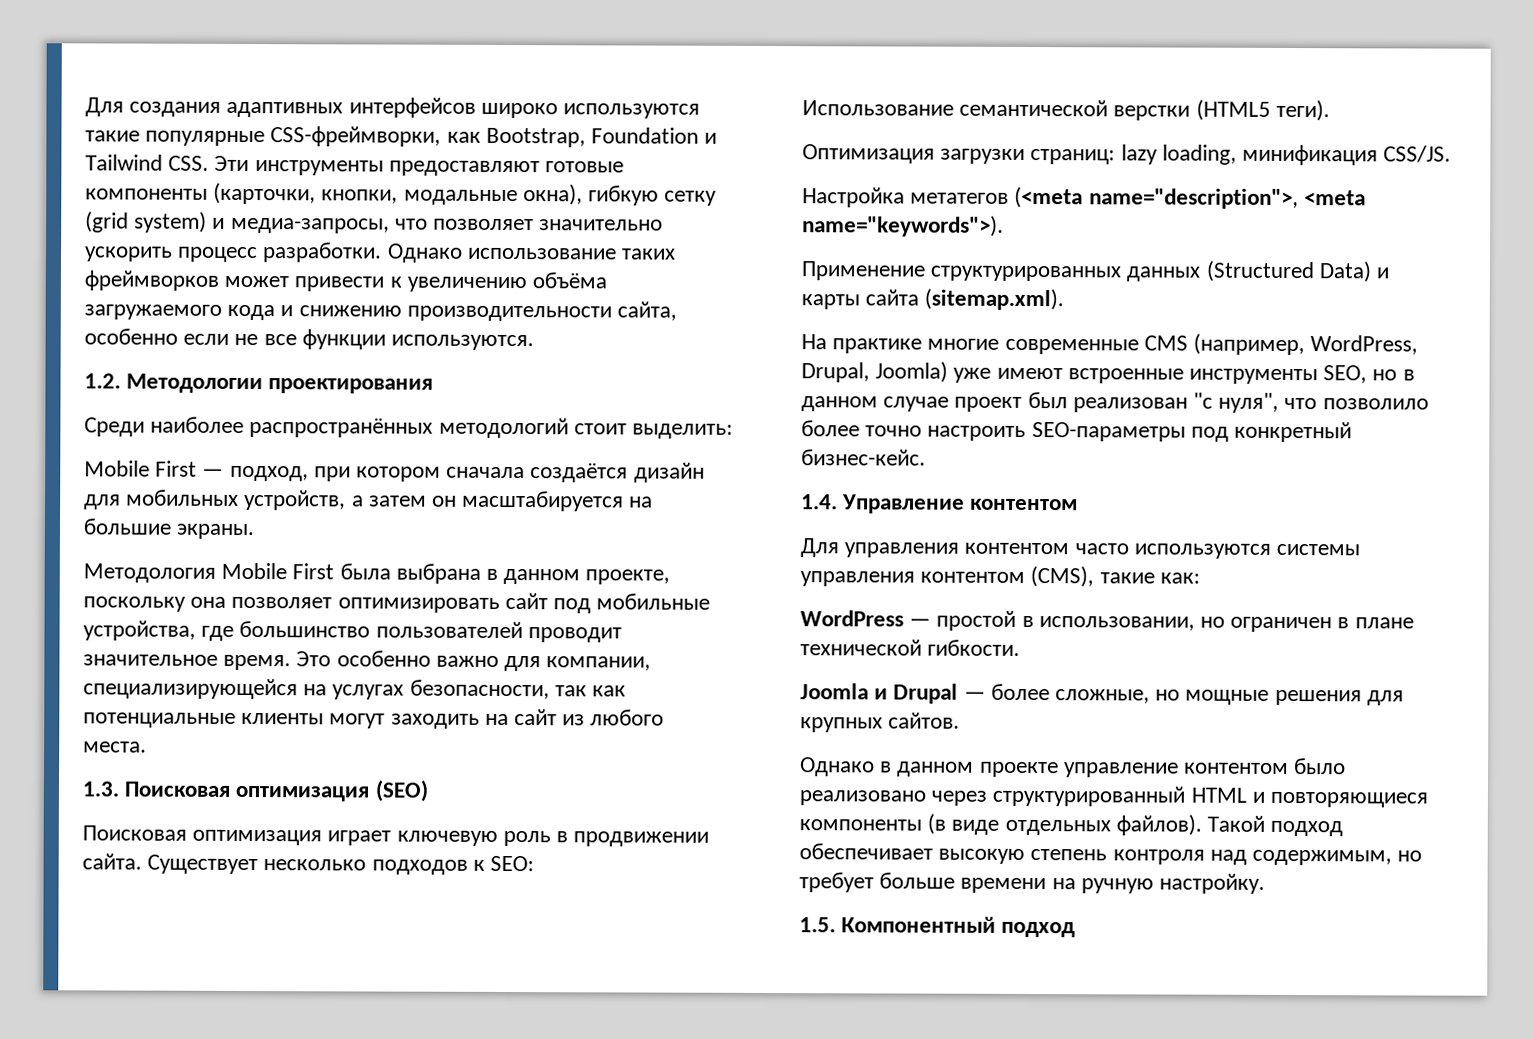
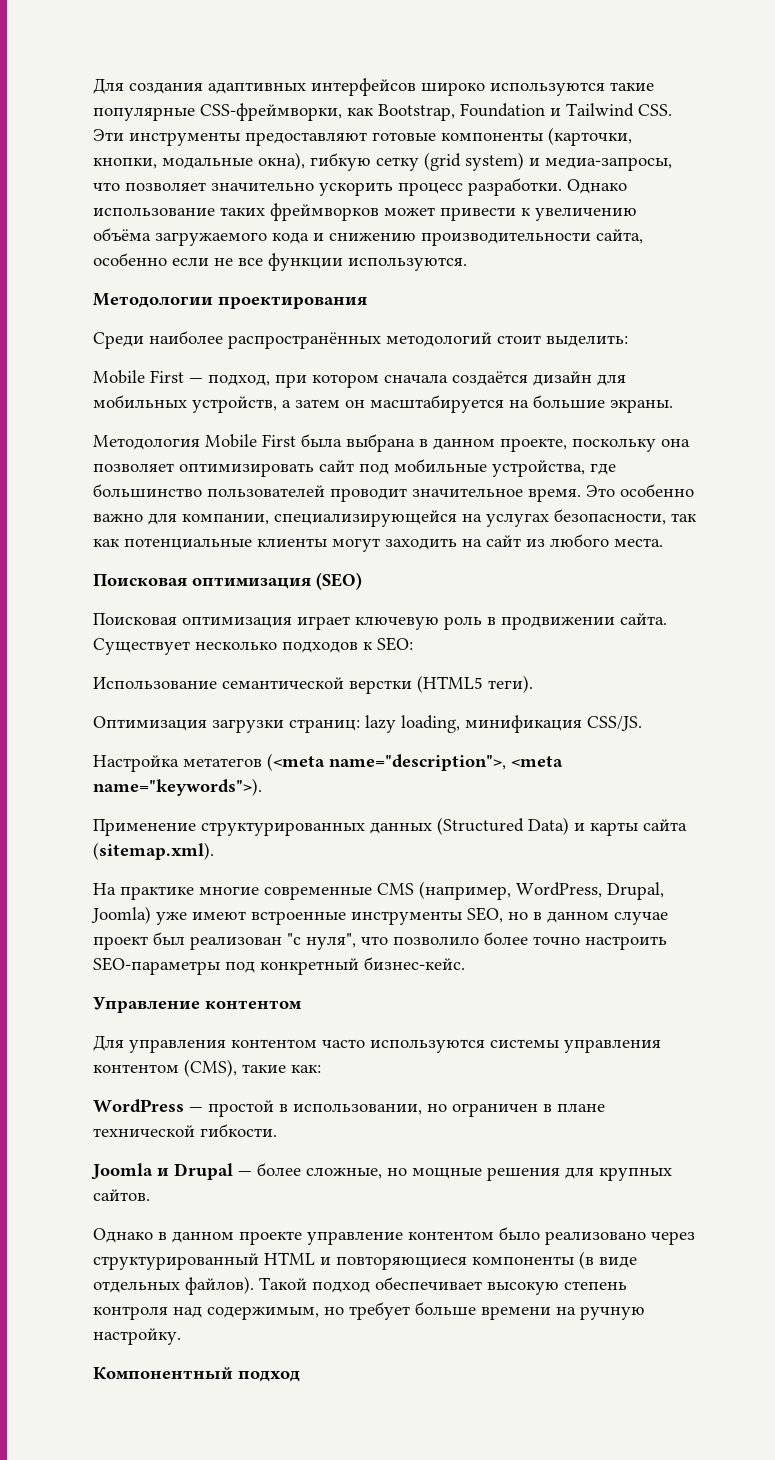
[84,373,121,389] 1.2. -> (467, 264) none
[82,781,119,797] 1.3. -> (663, 542) none
[801,494,838,510] 1.4. -> (465, 963) none
[799,917,836,933] 1.5. -> (181, 1336) none

